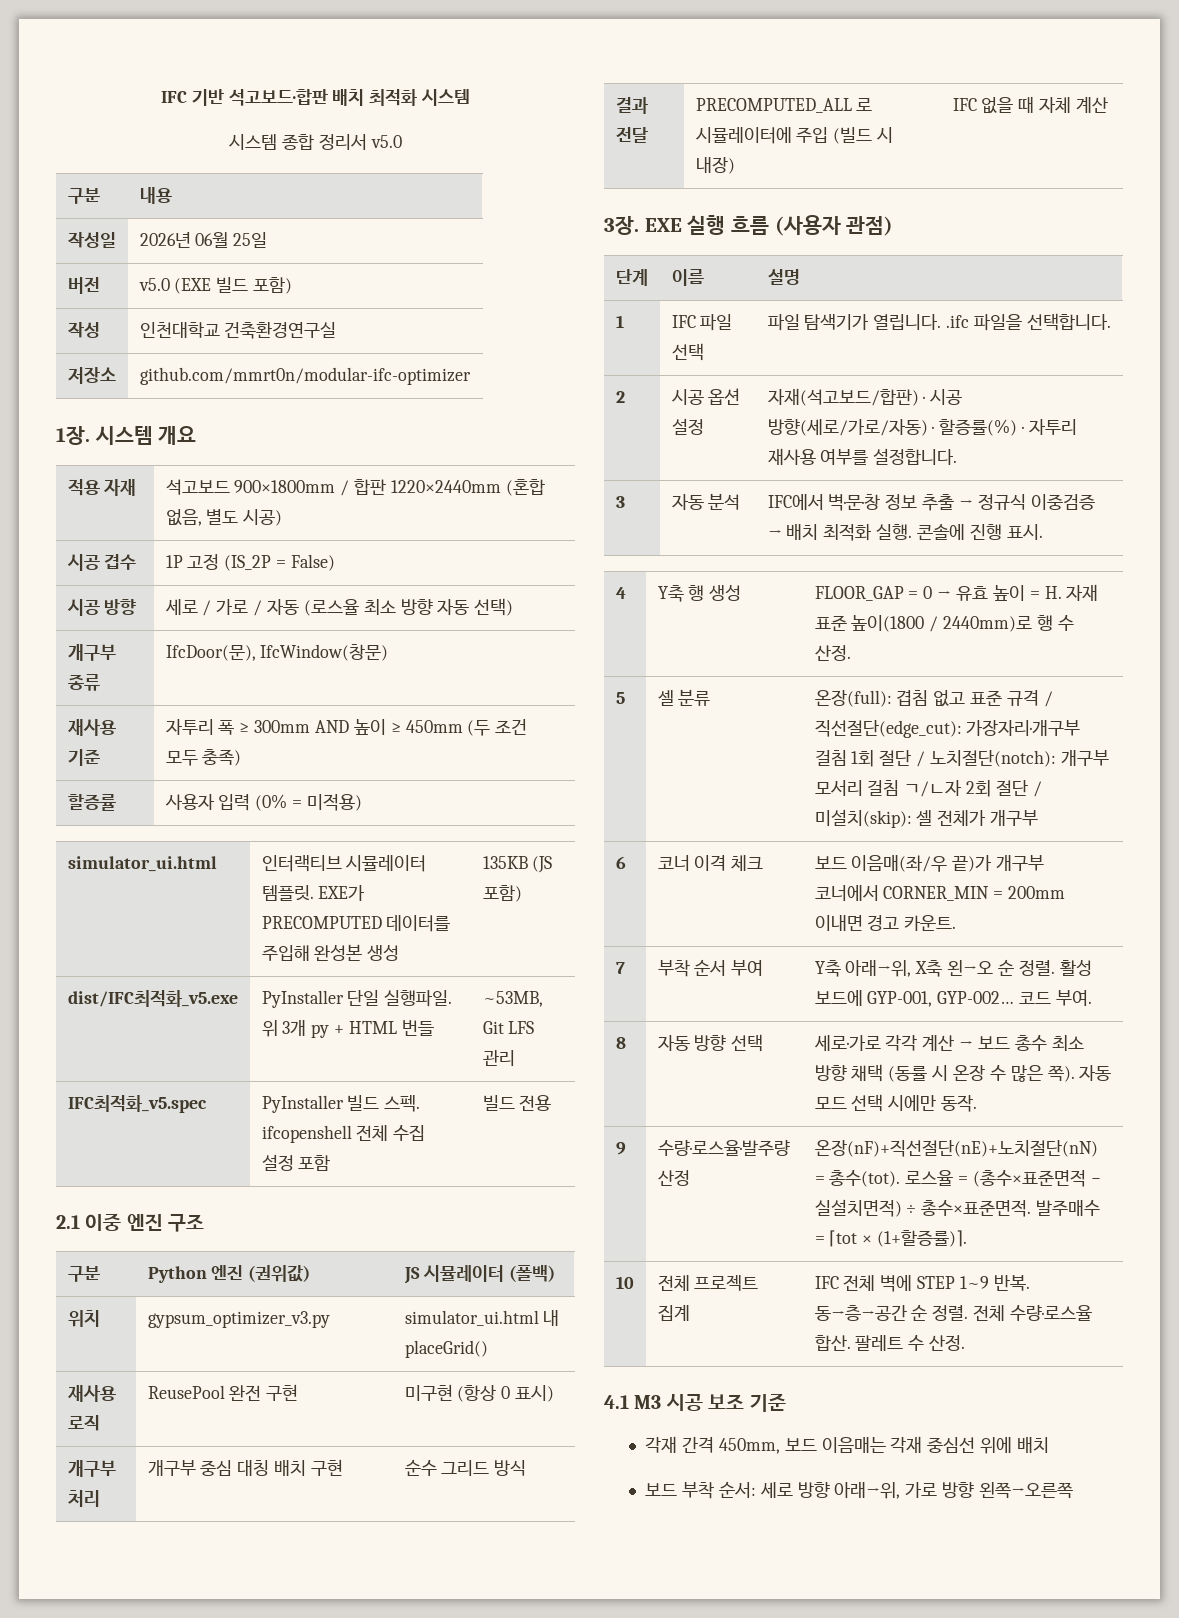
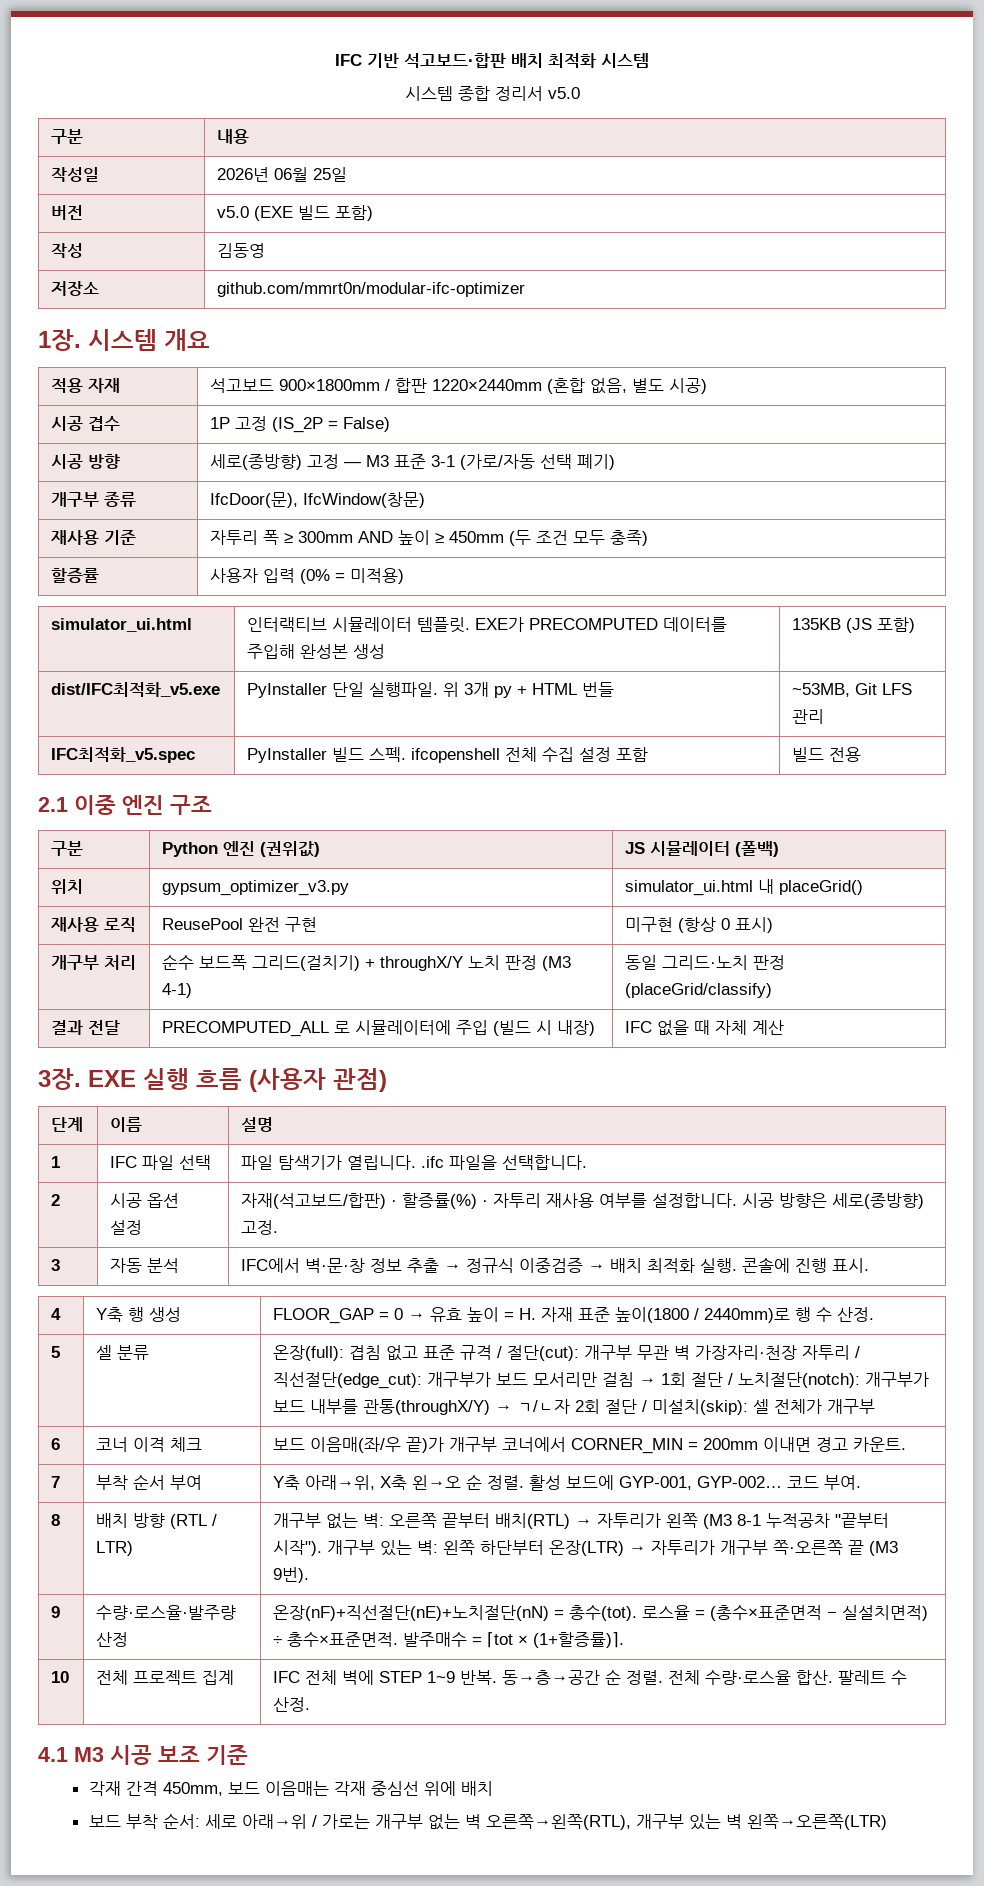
[139,321,337,339] 인천대학교 건축환경연구실 -> [217,243,266,258] 김동영
[164,598,514,616] 세로 / 가로 / 자동 (로스율 최소 방향 자동 선택) -> [210,454,616,470] 세로(종방향) 고정 — M3 표준 3-1 (가로/자동 선택 폐기)
[147,1459,343,1476] [404,1459,527,1476] 개구부 중심 대칭 배치 구현 | 순수 그리드 방식 -> [162,954,572,971] [162,983,193,998] [625,955,786,970] [625,983,773,998] 순수 보드폭 그리드(걸치기) + throughX/Y 노치 판정 (M3 4-1) | 동일 그리드·노치 판정 (placeGrid/classify)
[930,389,963,405] [767,419,935,436] 시공 방향(세로/가로/자동) · -> (398, 1203) none
(958, 456) none -> [742,1193,925,1209] [241,1220,279,1235] 시공 방향은 세로(종방향) 고정.
[814,720,1081,738] [814,750,1109,767] [814,780,900,796] 직선절단(edge_cut): 가장자리·개구부 걸침 1회 절단 / 노치절단(notch): 개구부 모서리 걸침 -> [507,1345,861,1361] [273,1372,930,1389] [273,1399,513,1415] 절단(cut): 개구부 무관 벽 가장자리·천장 자투리 / 직선절단(edge_cut): 개구부가 보드 모서리만 걸침 → 1회 절단 / 노치절단(notch): 개구부가 보드 내부를 관통(throughX/Y) →
[657,1034,764,1052] [813,1034,1084,1051] [814,1064,1112,1082] [814,1094,978,1112] 자동 방향 선택 | 세로·가로 각각 계산 → 보드 총수 최소 방향 채택 (동률 시 온장 수 많은 쪽). 자동 모드 선택 시에만 동작. -> [96,1513,218,1529] [96,1541,134,1556] [273,1513,890,1529] [273,1540,899,1556] [273,1567,310,1583] 배치 방향 (RTL / LTR) | 개구부 없는 벽: 오른쪽 끝부터 배치(RTL) → 자투리가 왼쪽 (M3 8-1 누적공차 "끝부터 시작"). 개구부 있는 벽: 왼쪽 하단부터 온장(LTR) → 자투리가 개구부 쪽·오른쪽 끝 (M3 9번).
[797,1482,1074,1499] 방향 아래→위, 가로 방향 왼쪽→오른쪽 -> [241,1814,887,1830] 아래→위 / 가로는 개구부 없는 벽 오른쪽→왼쪽(RTL), 개구부 있는 벽 왼쪽→오른쪽(LTR)

